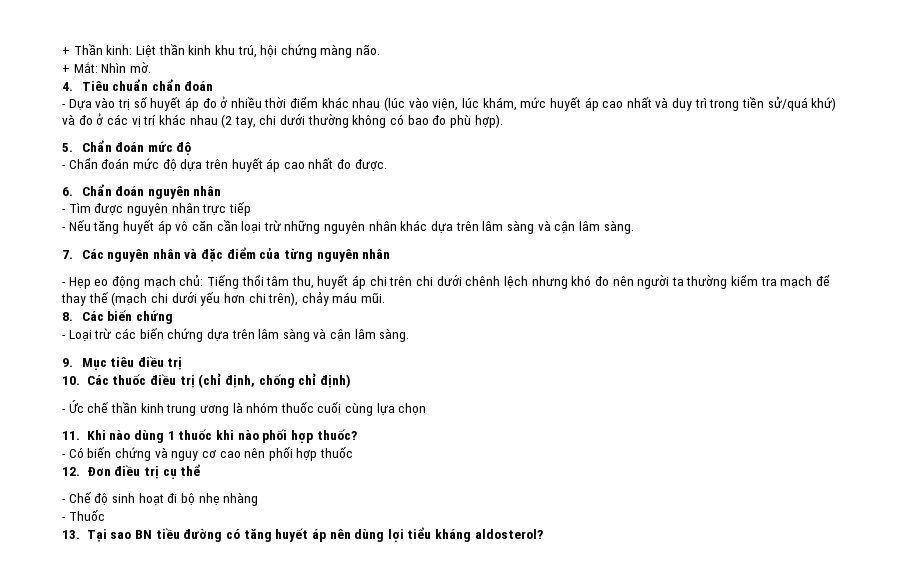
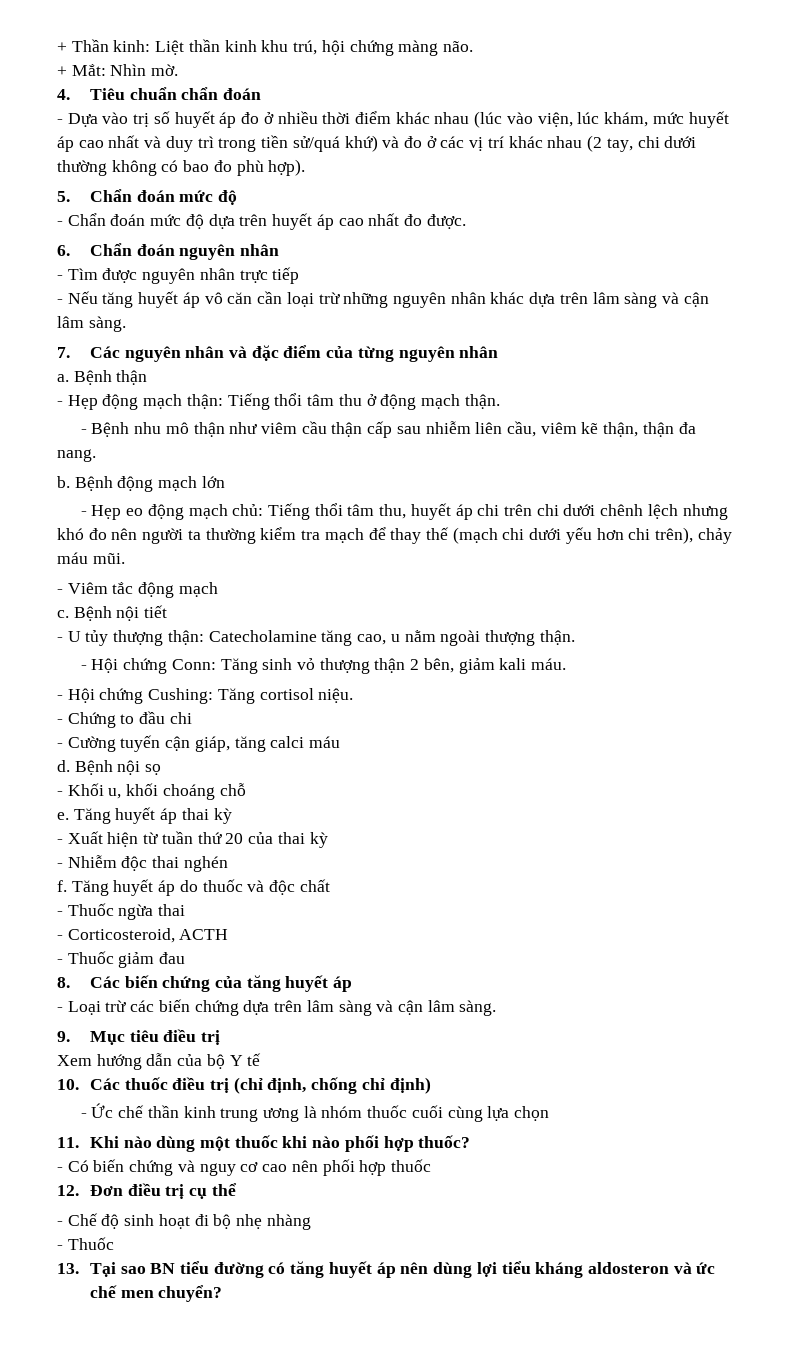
(391, 254) none -> [57,370,148,385] [57,393,500,410] [80,421,696,438] [57,449,96,462] [57,476,225,492] // a. Bệnh thận // - Hẹp động mạch thận: Tiếng thổi tâm thu ở động mạch thận. // - Bệnh nhu mô thận như viêm cầu thận cấp sau nhiễm liên cầu, viêm kẽ thận, thận đa nang. // b. Bệnh động mạch lớn
(386, 297) none -> [57,582,218,598] [57,605,168,621] [57,630,575,646] [80,658,567,674] [57,688,354,704] [57,711,192,728] [57,735,341,752] [57,760,162,775] [57,783,246,800] [57,807,232,824] [57,831,328,848] [57,855,228,872] [57,879,330,896] [57,903,186,920] [57,928,229,943] [57,951,186,968] // - Viêm tắc động mạch // c. Bệnh nội tiết // - U tủy thượng thận: Catecholamine tăng cao, u nằm ngoài thượng thận. // - Hội chứng Conn: Tăng sinh vỏ thượng thận 2 bên, giảm kali máu. // - Hội chứng Cushing: Tăng cortisol niệu. // - Chứng to đầu chi // - Cường tuyến cận giáp, tăng calci máu // d. Bệnh nội sọ // - Khối u, khối choáng chỗ // e. Tăng huyết áp thai kỳ // - Xuất hiện từ tuần thứ 20 của thai kỳ // - Nhiễm độc thai nghén // f. Tăng huyết áp do thuốc và độc chất // - Thuốc ngừa thai // - Corticosteroid, ACTH // - Thuốc giảm đau
(173, 317) none -> [215,975,353,992] của tăng huyết áp
(183, 363) none -> [57,1053,262,1070] // Xem hướng dẫn của bộ Y tế
[167,431,175,440] 1 -> [200,1136,231,1151] một
[155,528,180,539] tiều -> [180,1261,210,1274] tiểu
[474,529,543,539] aldosterol? -> [588,1262,716,1274] [89,1285,223,1302] aldosteron và ức chế men chuyển?

